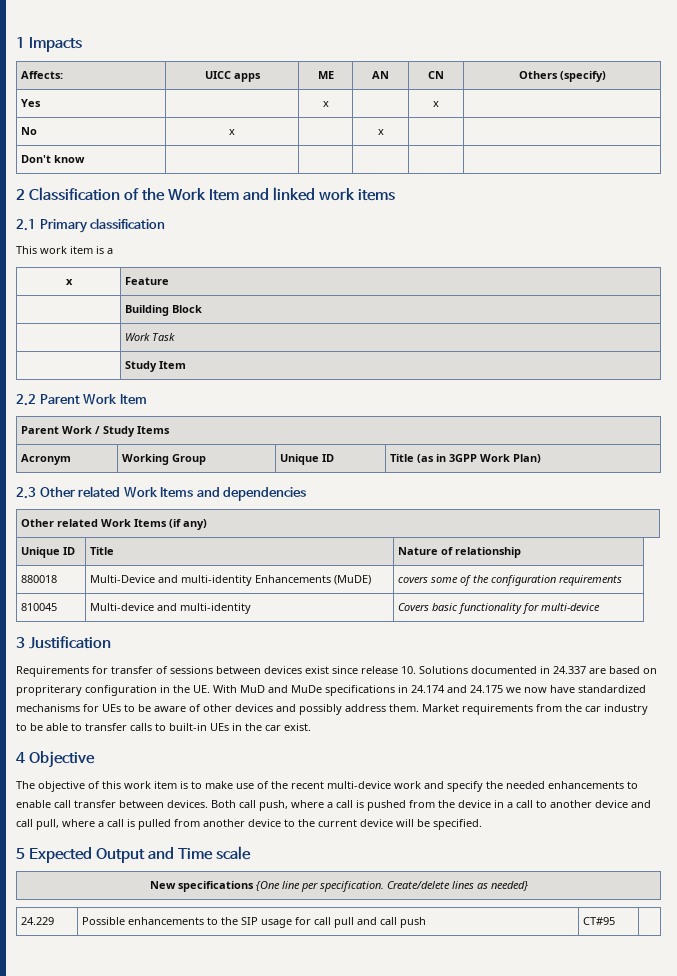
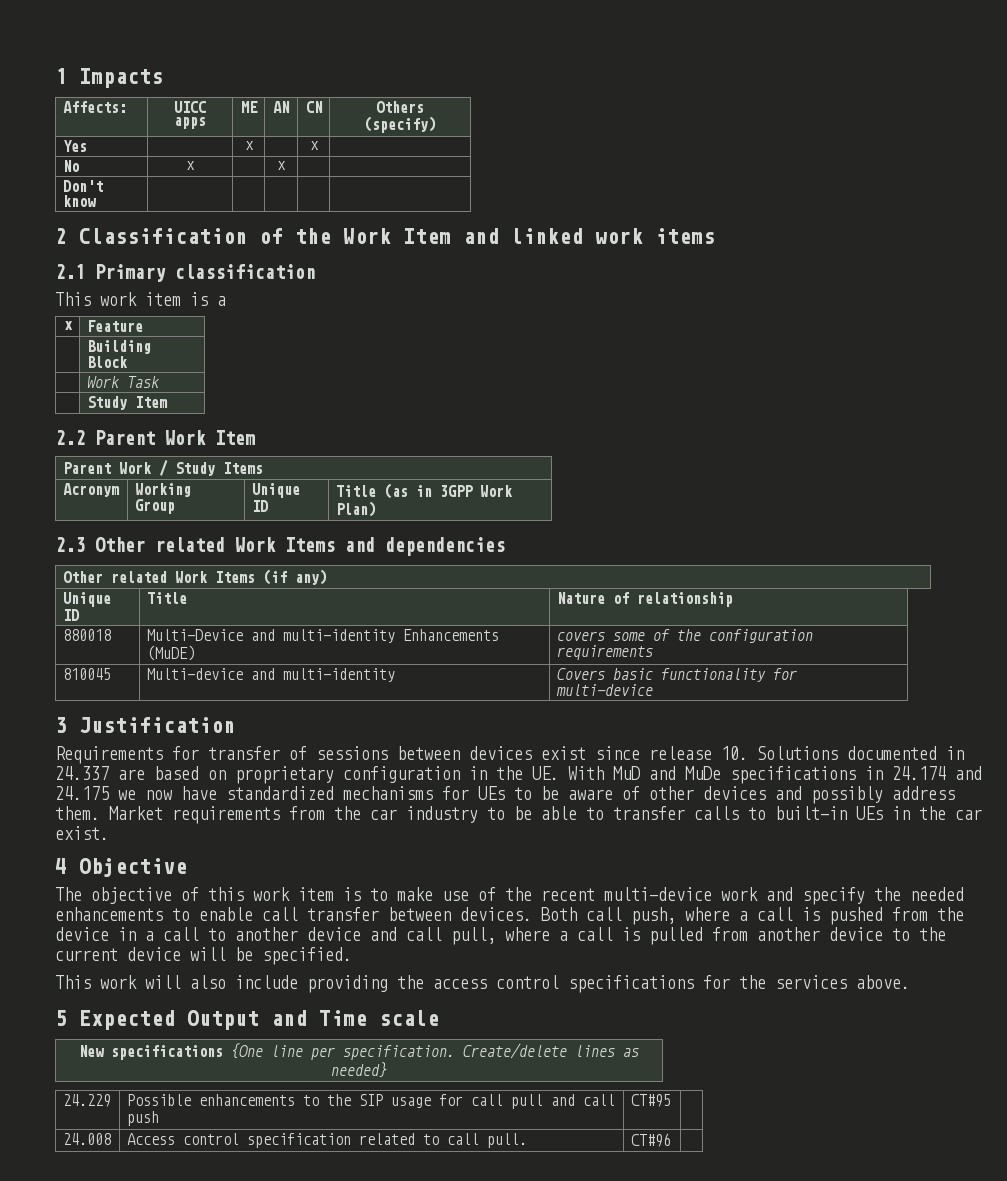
[16,685,82,696] propriterary -> [235,766,334,784] proprietary
(482, 824) none -> [55,975,910,993] // This work will also include providing the access control specifications for the services above.
(616, 921) none -> [62,1133,111,1145] [126,1133,527,1148] [630,1133,671,1147] // 24.008 | Access control specification related to call pull. | CT#96 |

